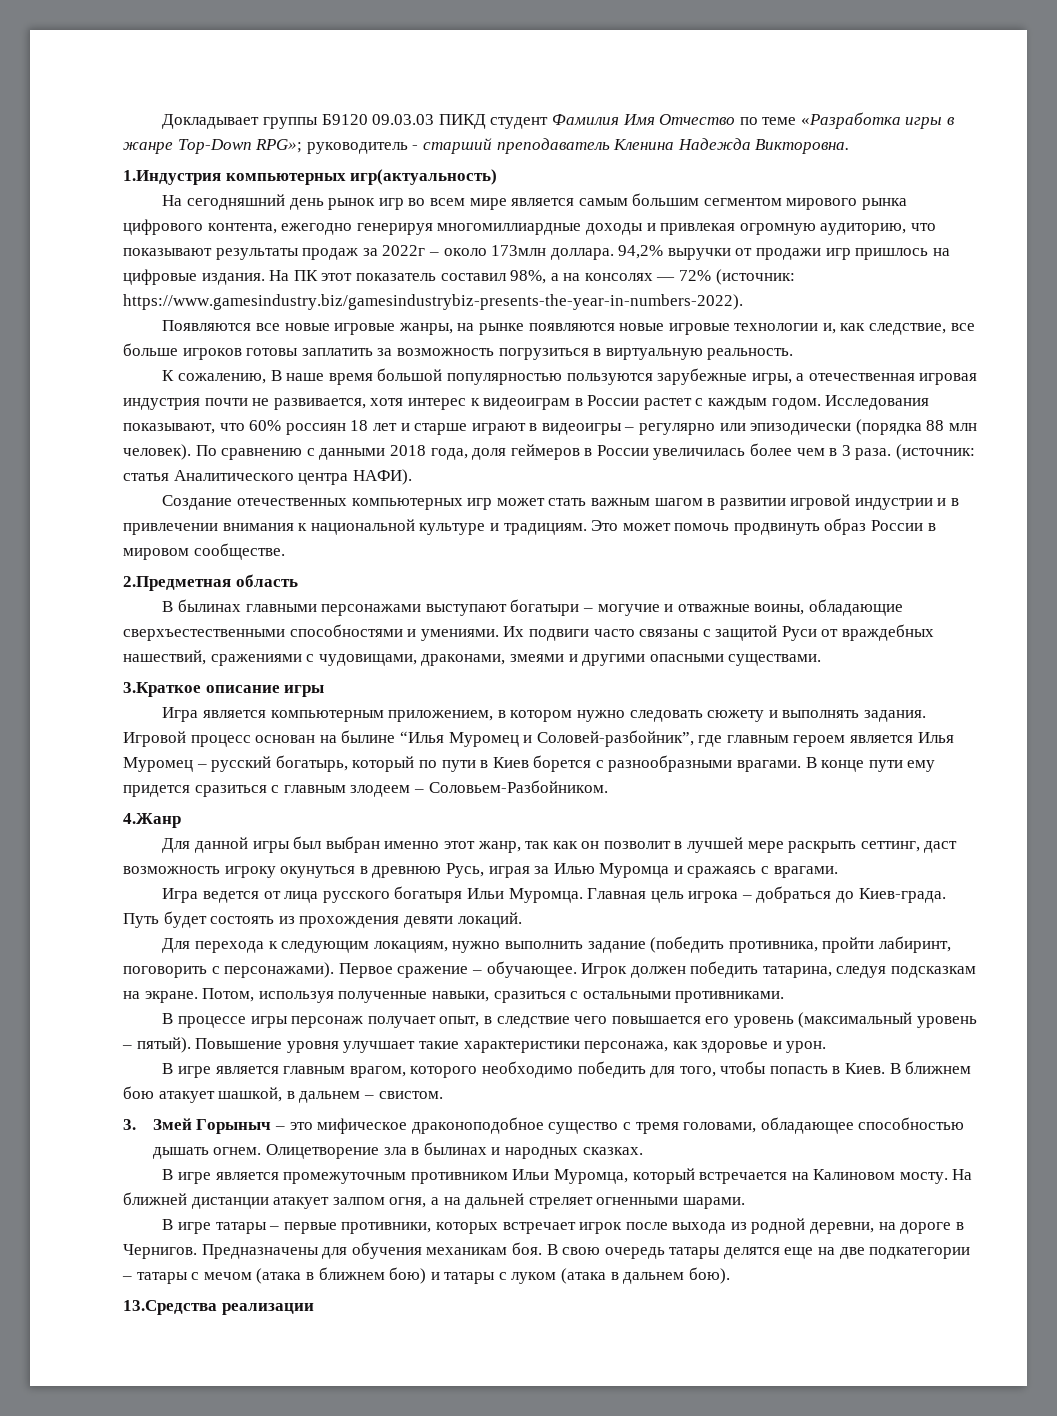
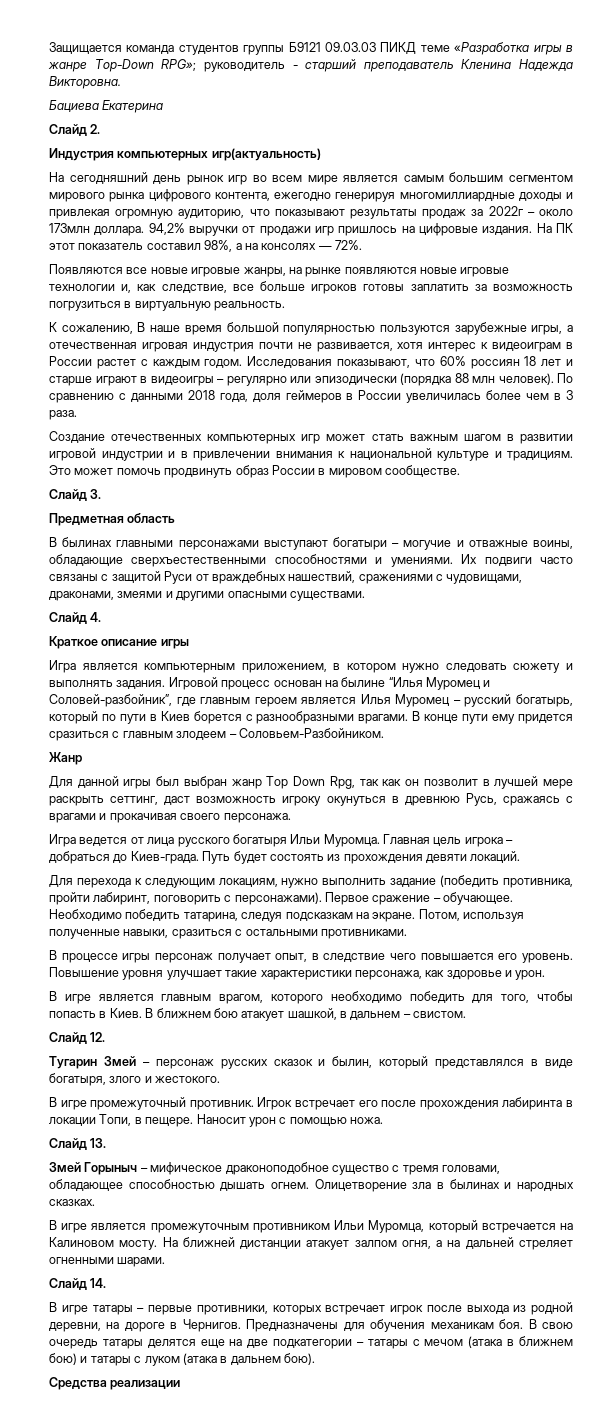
[162,114,758,129] Докладывает группы Б9120 09.03.03 ПИКД студент Фамилия Имя Отчество по -> [49,42,417,55] Защищается команда студентов группы Б9121 09.03.03 ПИКД
[123,170,221,185] 1.Индустрия -> [49,100,164,113] [49,124,101,136] [49,148,114,161] Бациева Екатерина // Слайд 2. // Индустрия
[679,269,795,285] [123,294,743,310] 72% (источник: https://www.gamesindustry.biz/gamesindustrybiz-presents-the-year-in-numbers-2022). -> [335,240,362,250] 72%.
[896,444,976,460] [123,469,412,485] (источник: статья Аналитического центра НАФИ). -> (77, 415) none
[123,576,231,591] 2.Предметная -> [49,489,102,501] [49,513,124,526] Слайд 3. // Предметная
[123,682,201,697] 3.Краткое -> [49,612,102,624] [49,636,98,649] Слайд 4. // Краткое
[123,813,181,828] 4.Жанр -> [49,752,82,765] Жанр
[384,841,521,853] именно этот жанр, -> [231,776,355,789] жанр Top Down Rpg,
[488,863,838,878] играя за Илью Муромца и сражаясь с врагами. -> [502,796,574,806] [49,813,291,823] сражаясь с врагами и прокачивая своего персонажа.
[581,963,686,978] Игрок должен -> [49,909,122,921] Необходимо
[733,1012,978,1028] [122,1037,191,1053] уровень (максимальный уровень – пятый). -> [522,953,573,963] уровень.
[123,1119,136,1130] 3. -> [49,1032,106,1044] [49,1056,574,1069] [49,1073,221,1086] [49,1097,574,1110] [49,1114,383,1127] [49,1138,107,1150] Слайд 12. // Тугарин Змей – персонаж русских сказок и былин, который представлялся в виде богатыря, злого и жестокого. // В игре промежуточный противник. Игрок встречает его после прохождения лабиринта в локации Топи, в пещере. Наносит урон с помощью ножа. // Слайд 13. //
[289,1122,313,1130] это -> (148, 1170) none
(745, 1203) none -> [49,1278,107,1290] // Слайд 14.
[123,1300,217,1315] 13.Средства -> [49,1377,107,1390] Средства

